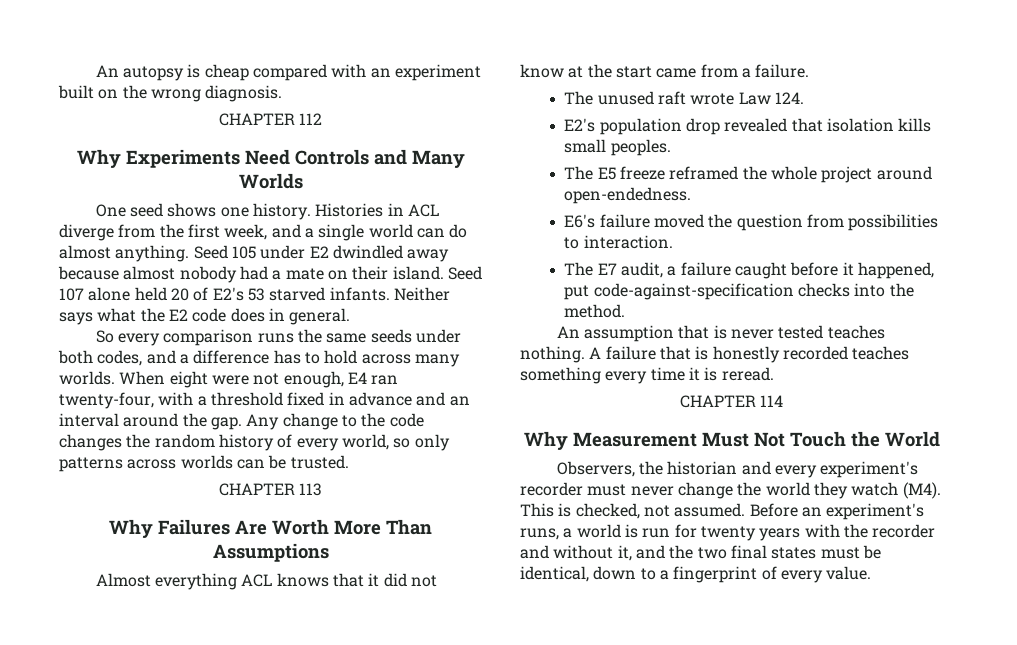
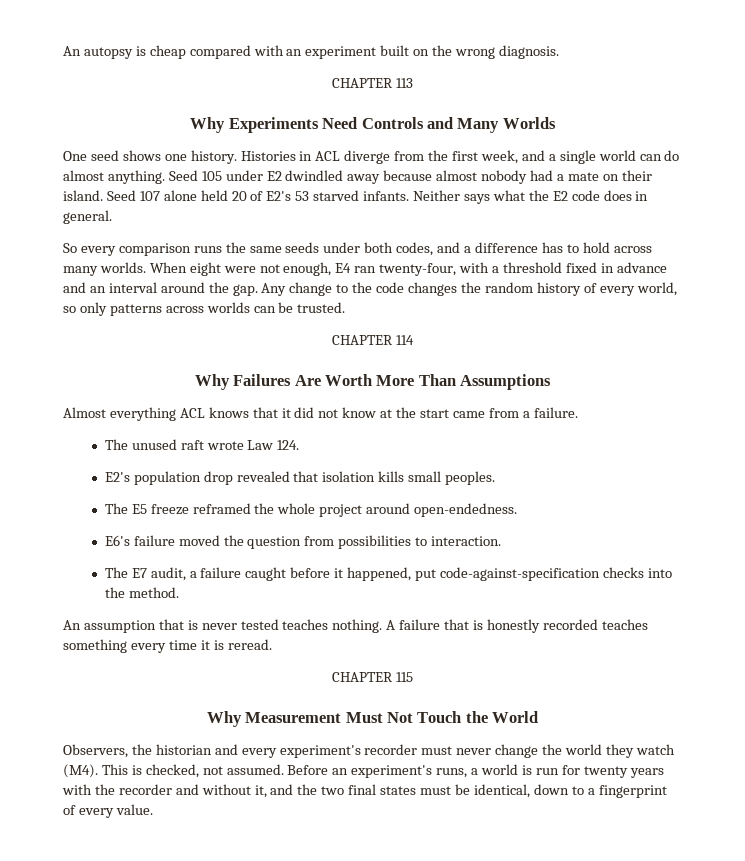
[299,113,323,125] 112 -> [395,78,413,88] 113
[299,483,323,496] 113 -> [395,335,414,345] 114
[760,395,784,407] 114 -> [395,672,413,682] 115

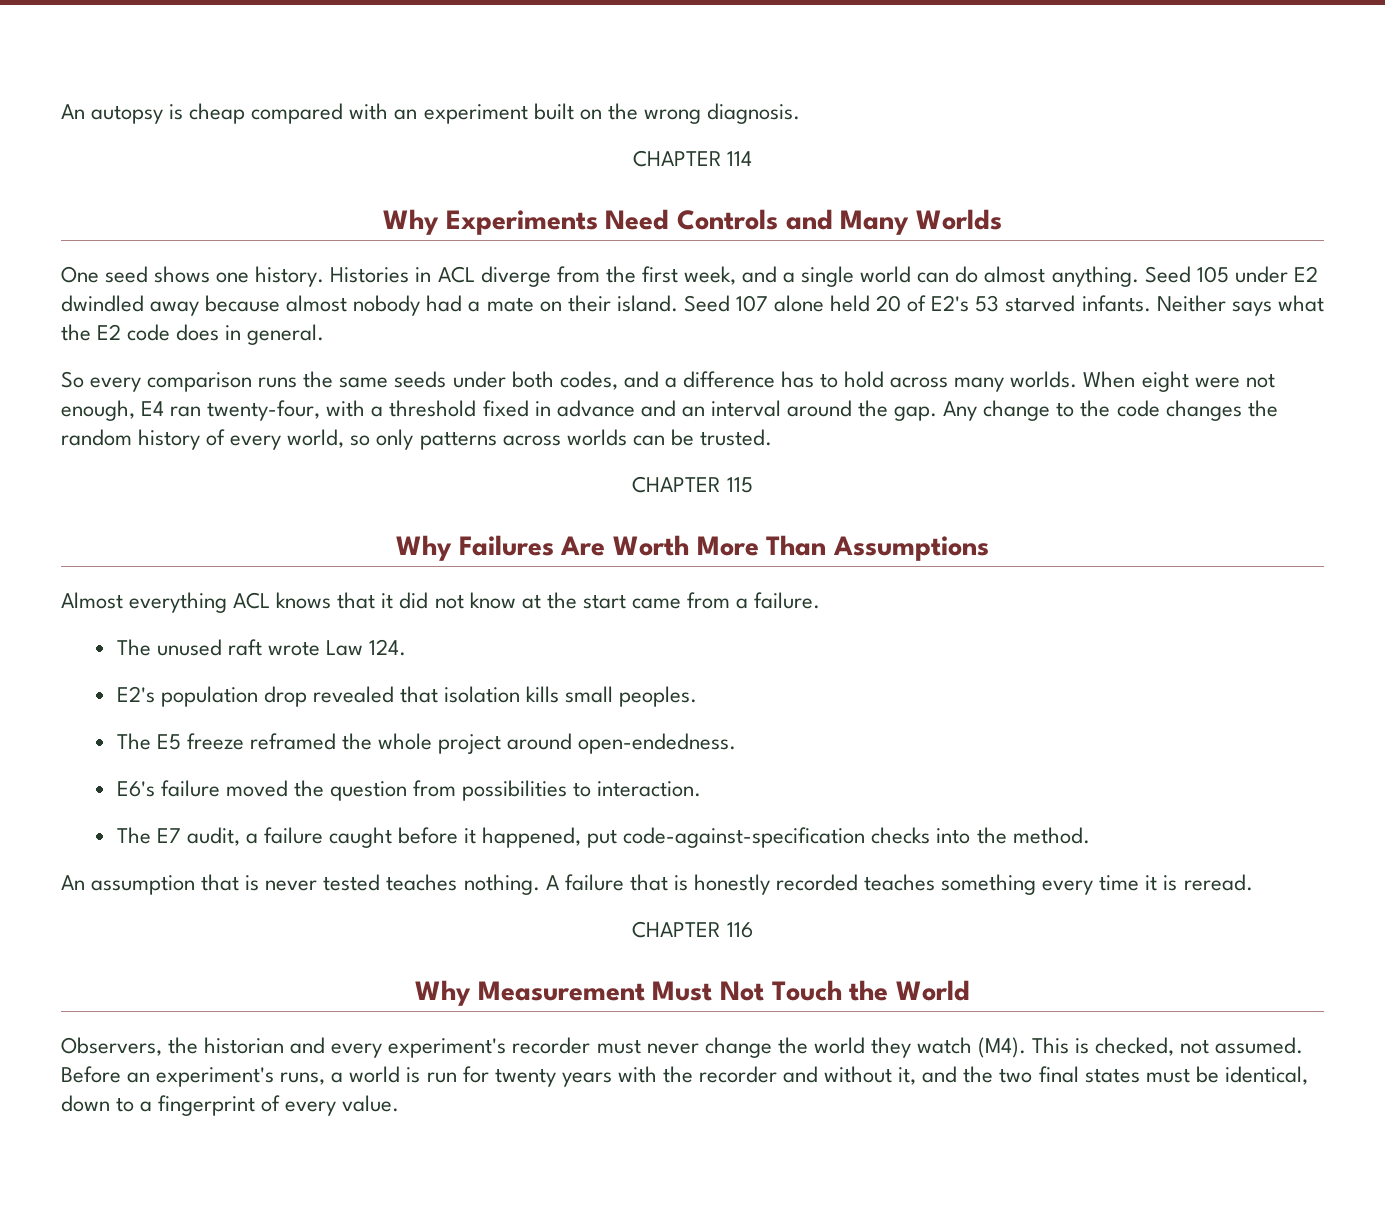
[395,78,413,88] 113 -> [727,151,753,166] 114
[395,335,414,345] 114 -> [726,477,753,493] 115
[395,672,413,682] 115 -> [726,922,753,938] 116

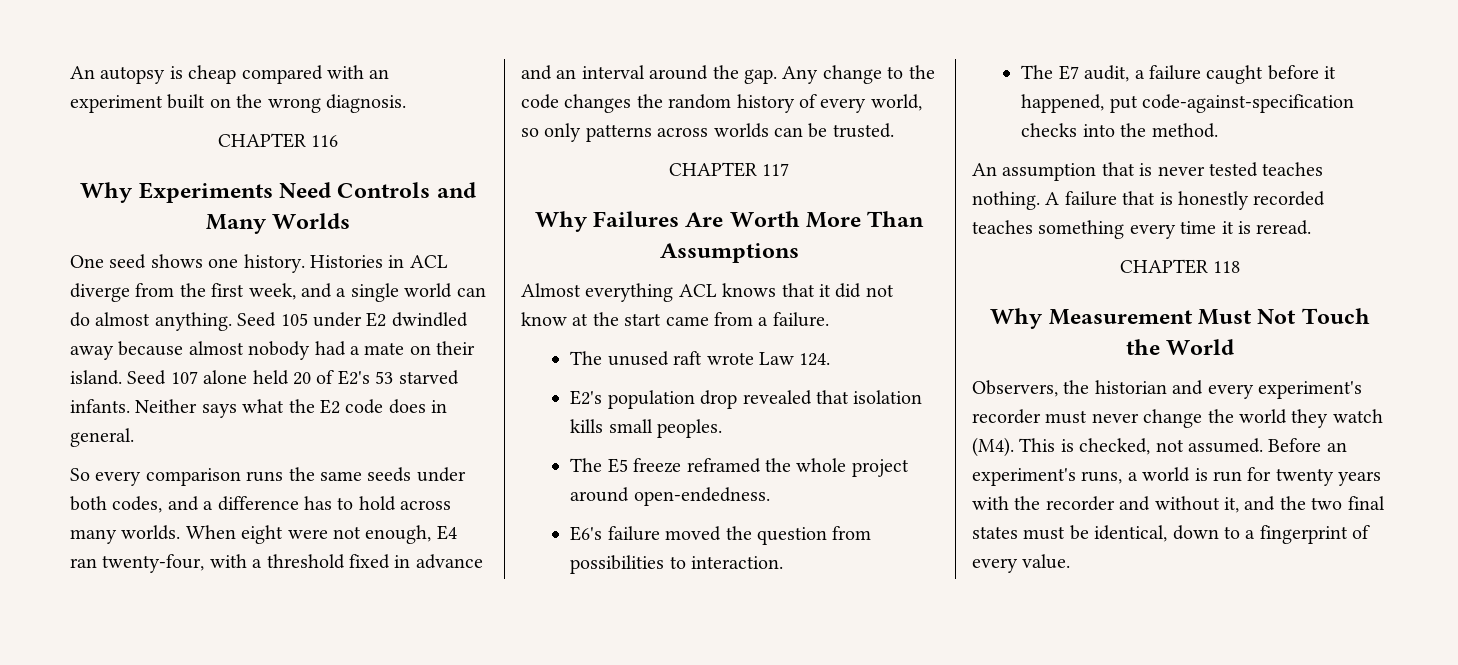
[727,151,753,166] 114 -> [311,135,339,147] 116
[726,477,753,493] 115 -> [762,163,790,176] 117
[726,922,753,938] 116 -> [1213,261,1241,273] 118

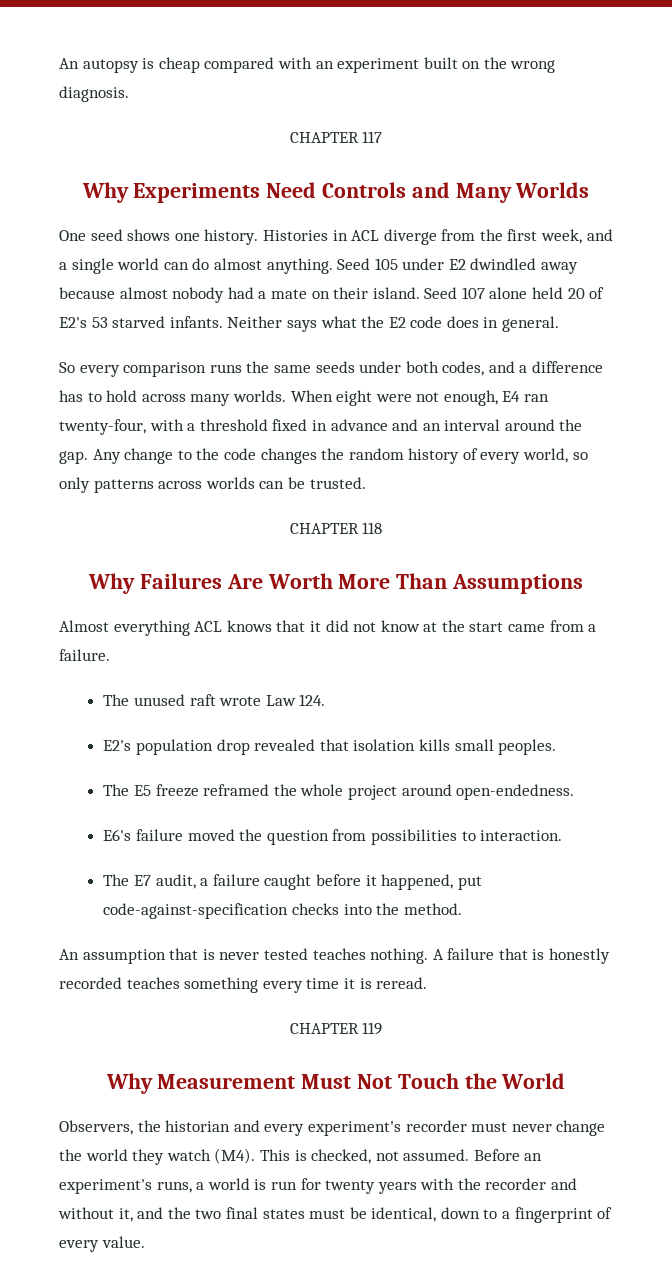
[311,135,339,147] 116 -> [362,131,383,143] 117
[762,163,790,176] 117 -> [362,522,383,534] 118
[1213,261,1241,273] 118 -> [362,1022,383,1035] 119

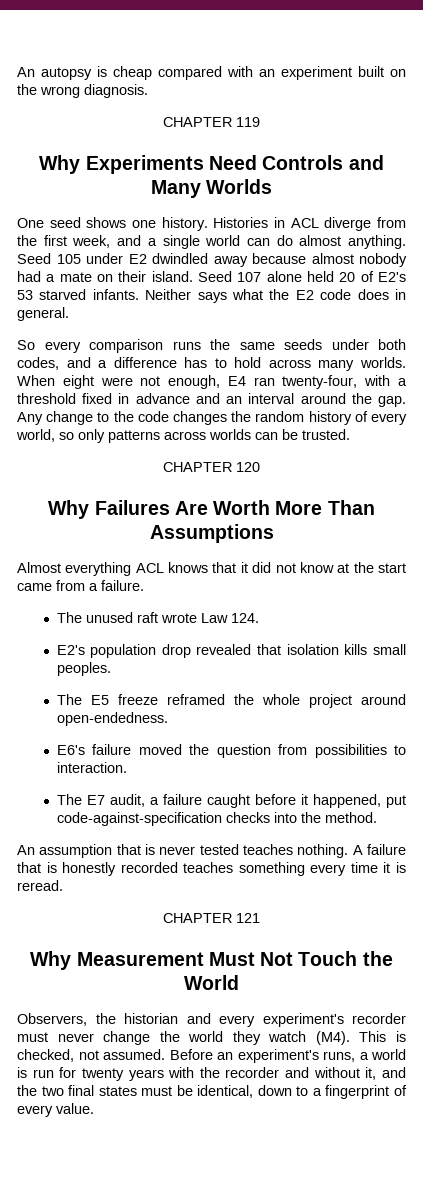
[362,131,383,143] 117 -> [236,117,260,127] 119
[362,522,383,534] 118 -> [236,462,260,472] 120
[362,1022,383,1035] 119 -> [236,913,260,923] 121

